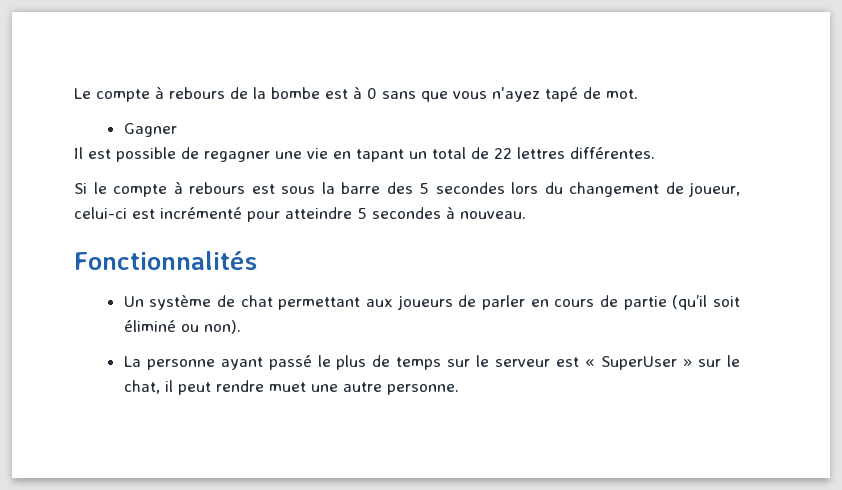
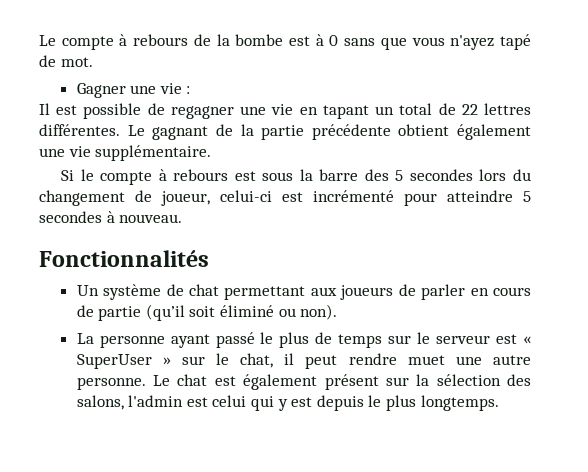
(177, 130) none -> [130,83,191,94] une vie :
(655, 153) none -> [127,124,531,140] [39,145,212,161] Le gagnant de la partie précédente obtient également une vie supplémentaire.
(459, 389) none -> [153,374,531,390] [76,395,499,411] Le chat est également présent sur la sélection des salons, l'admin est celui qui y est depuis le plus longtemps.

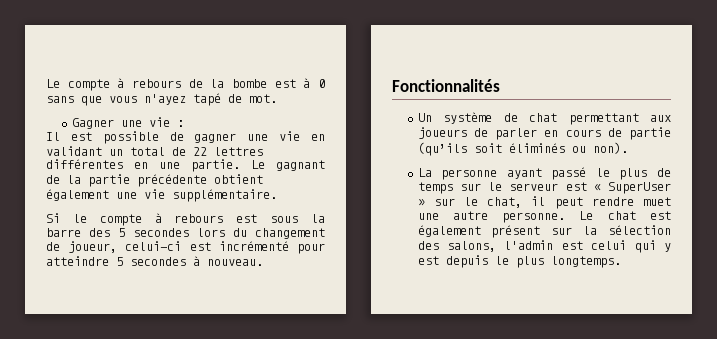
[170,106,234,119] regagner -> [194,133,237,143] gagner
[322,105,369,119] tapant -> [46,146,102,156] validant
[39,124,120,136] différentes. -> [46,159,240,172] différentes en une partie.
[145,304,275,321] (qu’il soit éliminé -> [417,142,565,156] (qu’ils soit éliminés

